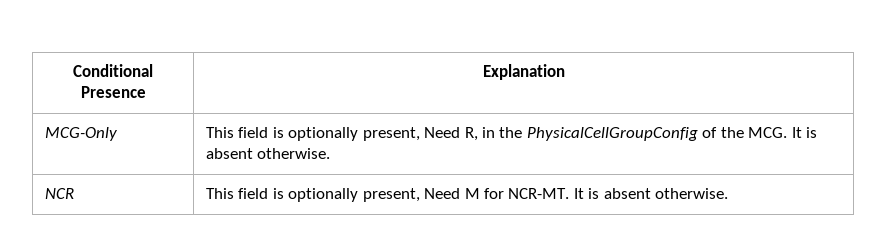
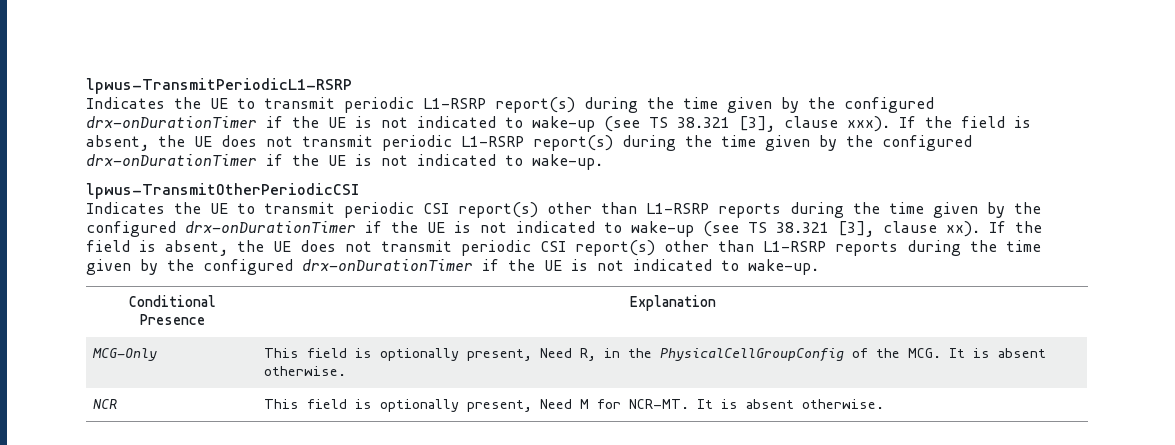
(73, 70) none -> [86,78,352,94] [86,97,934,113] [86,116,1031,132] [86,135,972,151] [86,154,603,170] [86,183,359,199] [86,202,1041,218] [86,221,1042,237] [86,240,1041,256] [86,259,819,275] lpwus-TransmitPeriodicL1-RSRP // Indicates the UE to transmit periodic L1-RSRP report(s) during the time given by the configured drx-onDurationTimer if the UE is not indicated to wake-up (see TS 38.321 [3], clause xxx). If the field is absent, the UE does not transmit periodic L1-RSRP report(s) during the time given by the configured drx-onDurationTimer if the UE is not indicated to wake-up. // lpwus-TransmitOtherPeriodicCSI // Indicates the UE to transmit periodic CSI report(s) other than L1-RSRP reports during the time given by the configured drx-onDurationTimer if the UE is not indicated to wake-up (see TS 38.321 [3], clause xx). If the field is absent, the UE does not transmit periodic CSI report(s) other than L1-RSRP reports during the time given by the configured drx-onDurationTimer if the UE is not indicated to wake-up. //

